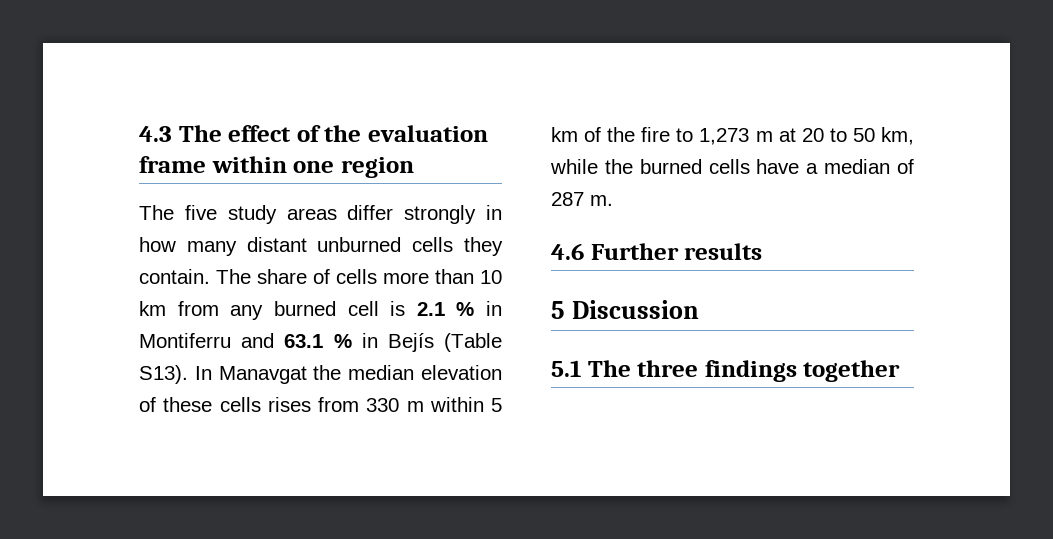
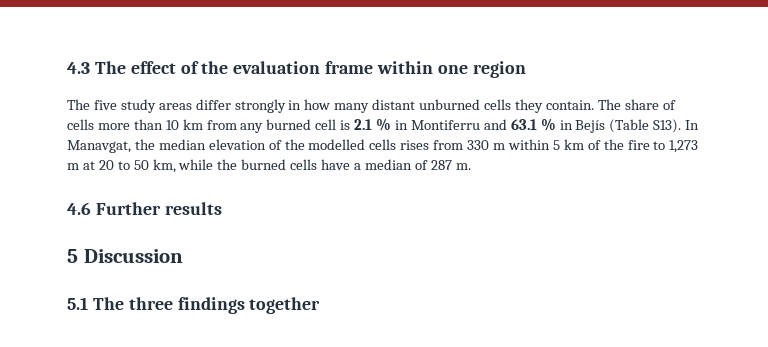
[218,366,307,384] Manavgat -> [67,140,131,153] Manavgat,
[163,397,213,412] these -> [284,139,366,150] the modelled

